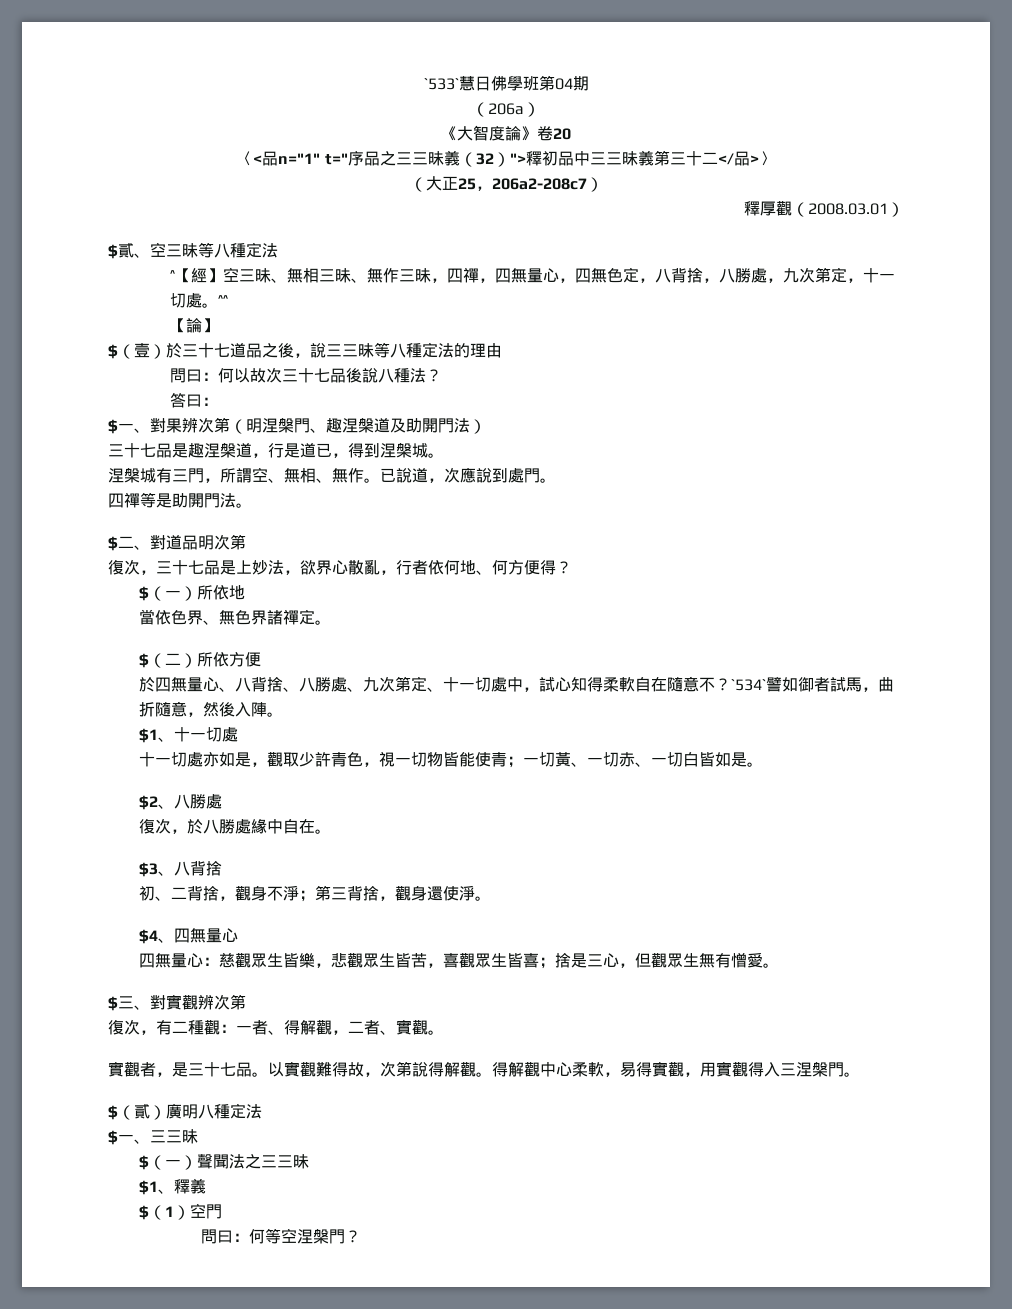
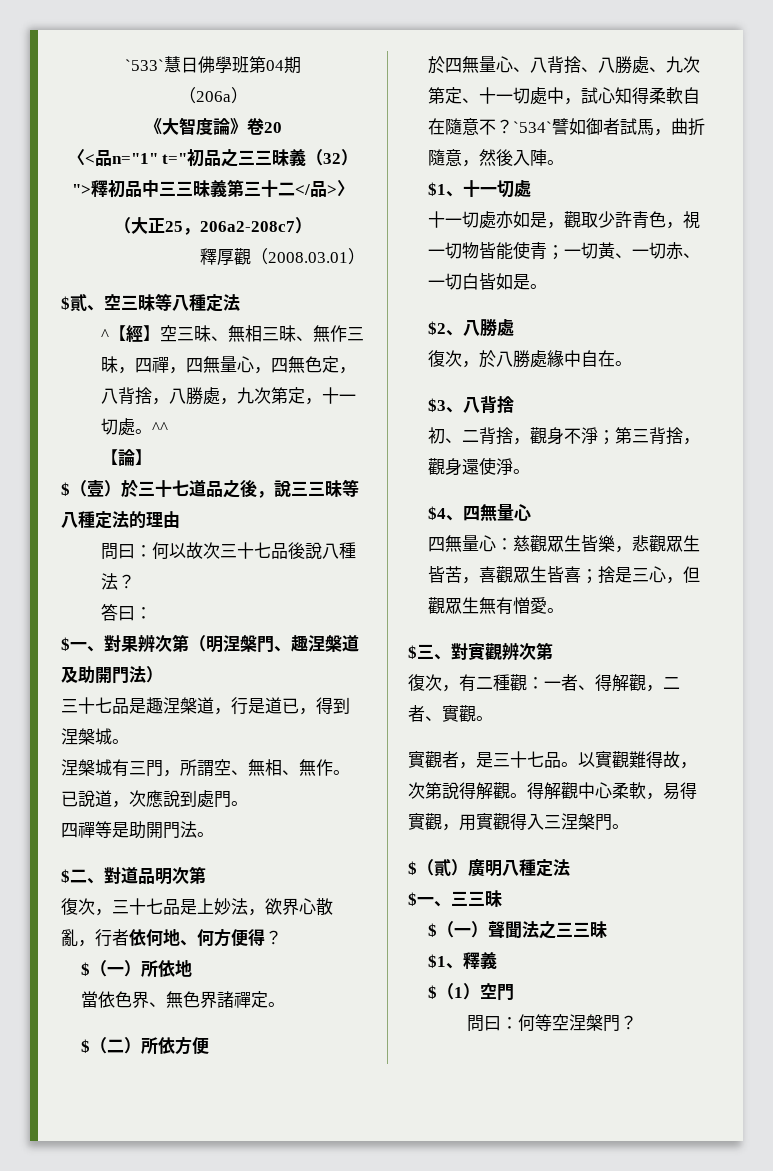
[347,151,364,166] 序 -> [187,149,205,167] 初

